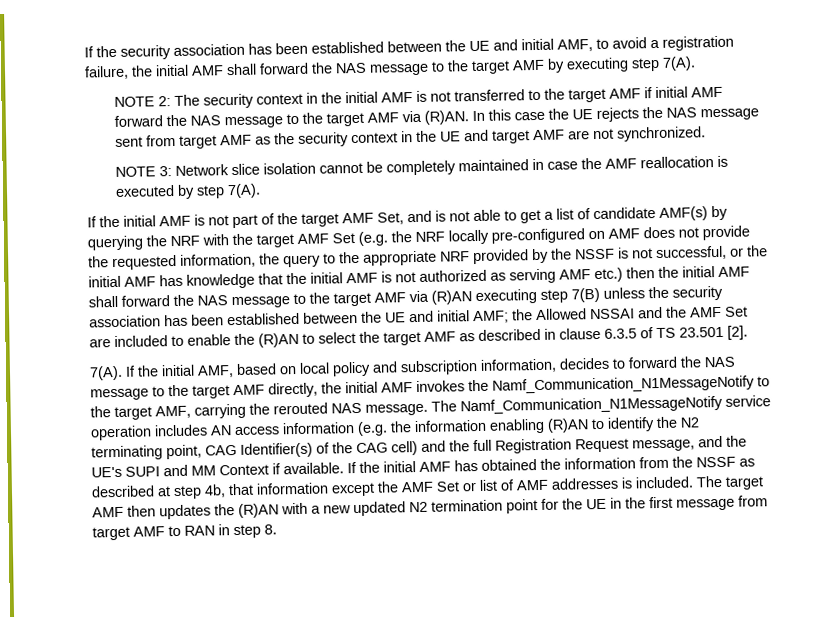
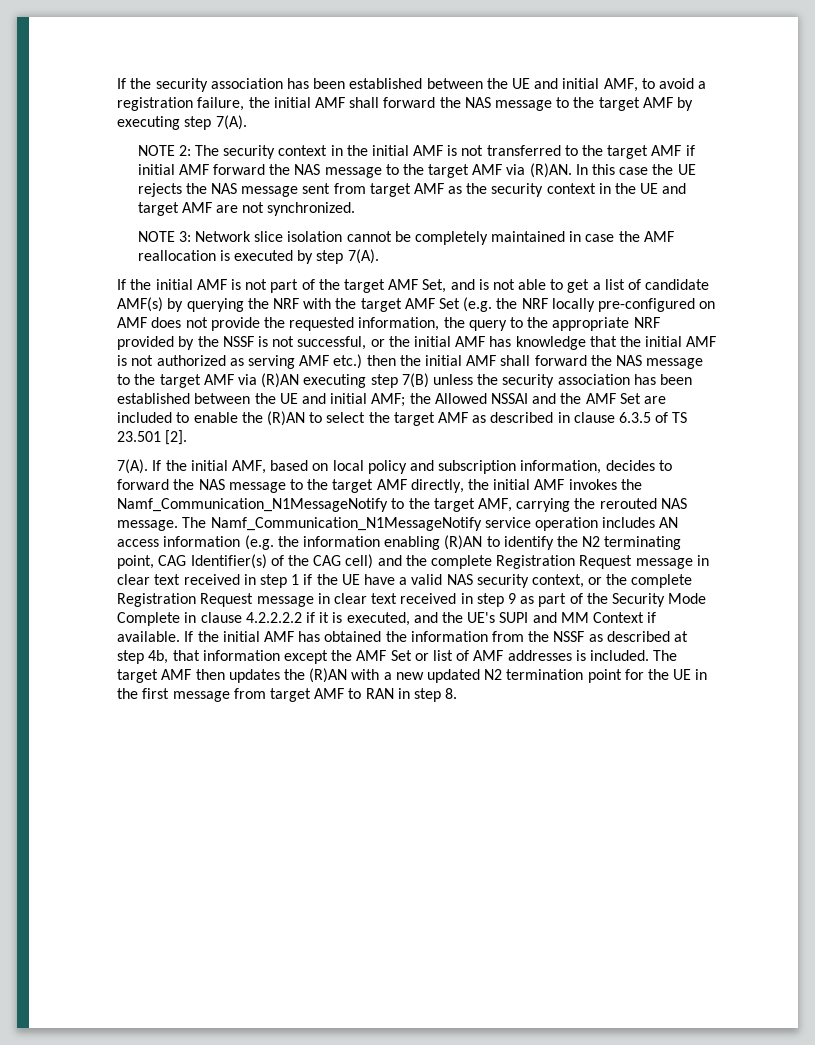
[473,438,696,454] full Registration Request message, -> [430,555,709,569] [117,574,693,588] [117,593,707,607] [117,612,410,626] complete Registration Request message in clear text received in step 1 if the UE have a valid NAS security context, or the complete Registration Request message in clear text received in step 9 as part of the Security Mode Complete in clause 4.2.2.2.2 if it is executed,

